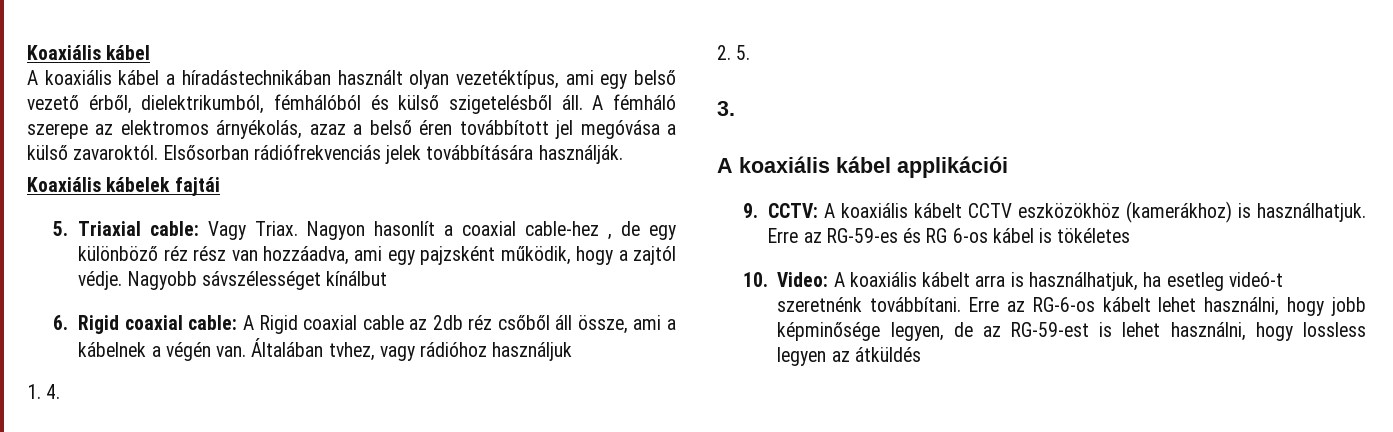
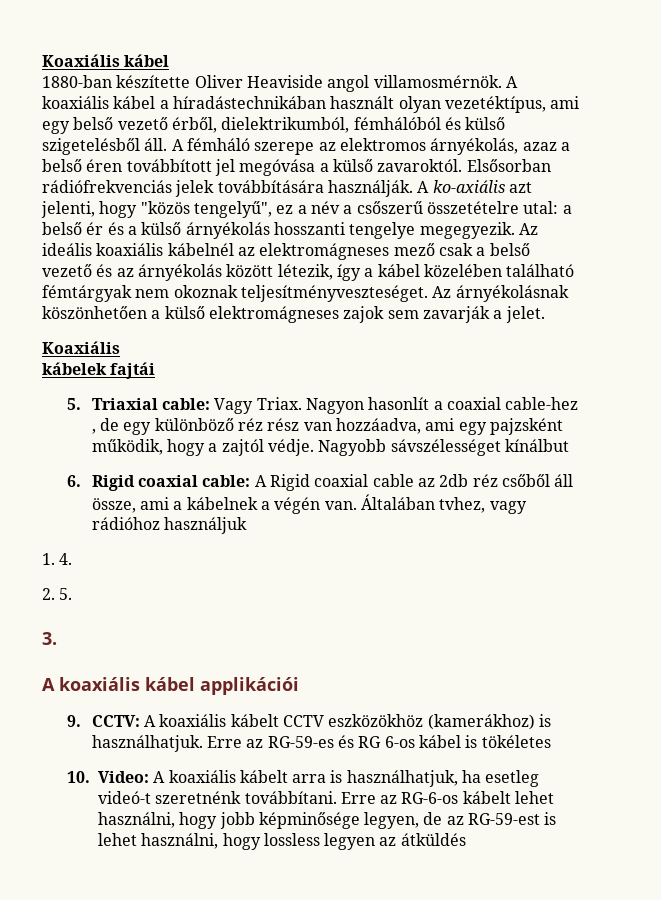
(151, 52) none -> [42,75,502,92] 1880-ban készítette Oliver Heaviside angol villamosmérnök.
[27,177,101,192] // Koaxiális -> [417,180,532,193] [41,201,572,218] [42,222,538,239] [42,243,530,260] [42,264,575,281] [42,285,569,302] [42,306,545,323] [42,341,120,354] A ko-axiális azt jelenti, hogy "közös tengelyű", ez a név a csőszerű összetételre utal: a belső ér és a külső árnyékolás hosszanti tengelye megegyezik. Az ideális koaxiális kábelnél az elektromágneses mező csak a belső vezető és az árnyékolás között létezik, így a kábel közelében található fémtárgyak nem okoznak teljesítményveszteséget. Az árnyékolásnak köszönhetően a külső elektromágneses zajok sem zavarják a jelet. // Koaxiális //

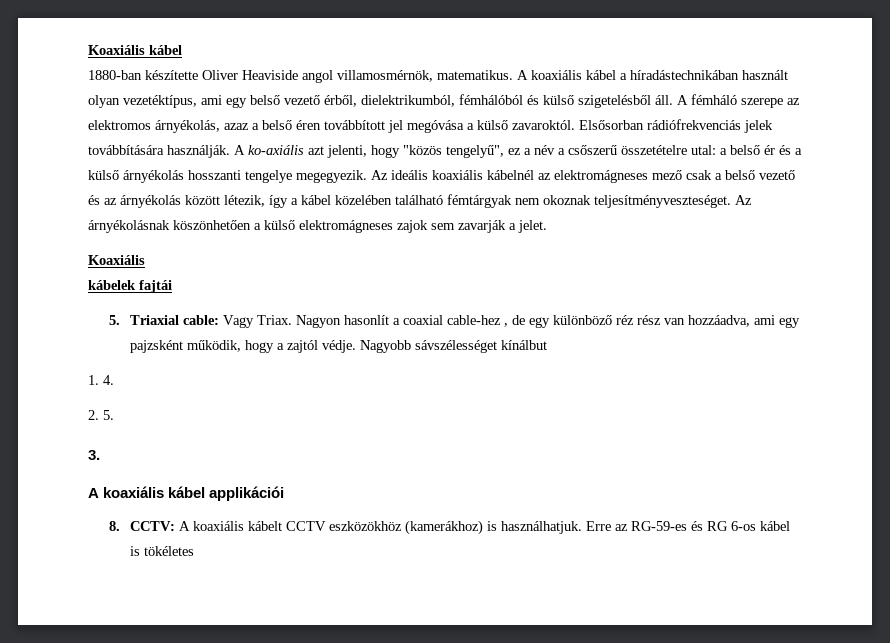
[373,75,502,88] villamosmérnök. -> [337,70,513,82] villamosmérnök, matematikus.
[66,474,574,491] [91,494,527,514] [91,517,248,534] // 6. Rigid coaxial cable: A Rigid coaxial cable az 2db réz csőből áll össze, ami a kábelnek a végén van. Általában tvhez, vagy rádióhoz használjuk -> (548, 345) none
[66,715,81,727] 9. -> [109,521,121,531] 8.
[66,770,540,787] [97,791,555,804] [97,812,557,829] [97,833,466,850] // 10. Video: A koaxiális kábelt arra is használhatjuk, ha esetleg videó-t szeretnénk továbbítani. Erre az RG-6-os kábelt lehet használni, hogy jobb képminősége legyen, de az RG-59-est is lehet használni, hogy lossless legyen az átküldés -> (195, 551) none

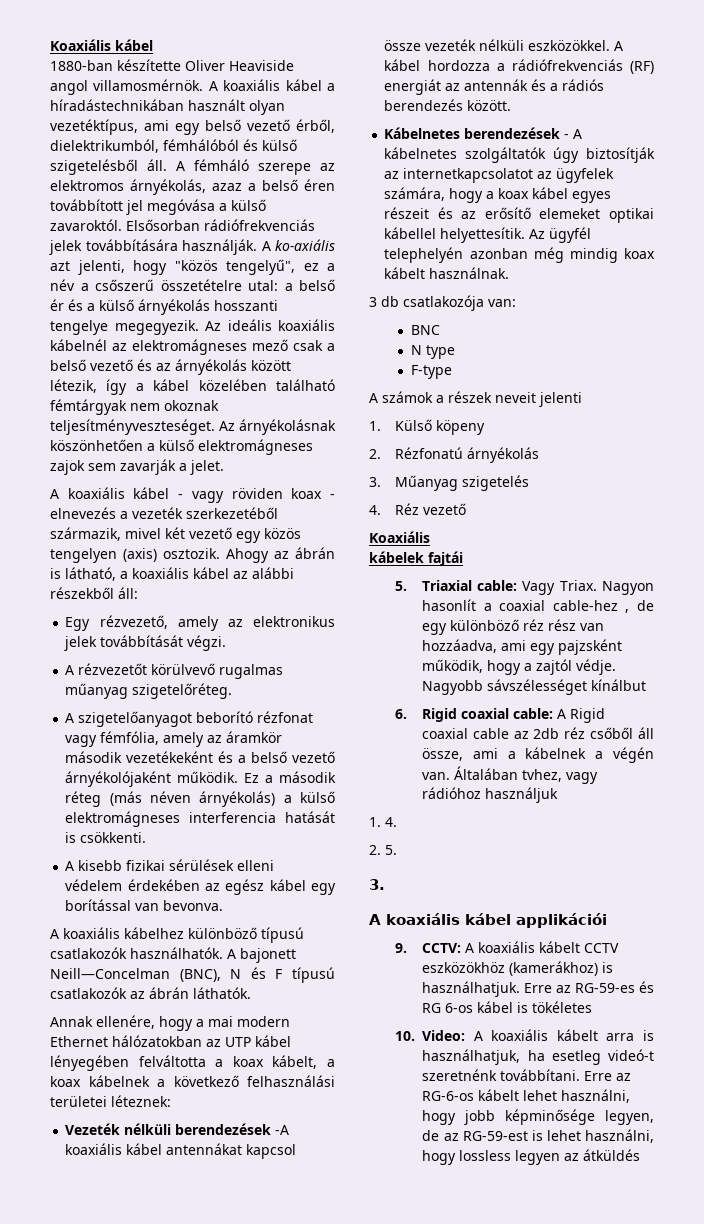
[337,70,513,82] villamosmérnök, matematikus. -> [93,79,204,91] villamosmérnök.
(547, 226) none -> [50,487,336,503] [50,507,278,519] [50,527,301,543] [50,547,335,563] [50,567,294,581] [50,587,138,599] [65,615,335,631] [64,635,227,651] [65,663,284,679] [65,683,233,699] [65,711,314,727] [65,731,283,747] [65,751,336,763] [65,771,336,787] [65,791,335,807] [65,811,335,827] [65,832,147,843] [65,859,275,871] [65,879,336,895] [65,899,224,911] [50,927,304,943] [50,947,296,963] [50,967,335,983] [50,987,251,999] [50,1015,290,1031] [50,1035,291,1047] [50,1055,335,1071] [50,1075,335,1087] [50,1095,171,1107] [65,1123,290,1135] [65,1143,297,1159] [384,39,624,51] [384,59,654,74] [384,79,605,95] [384,99,512,111] [384,127,583,139] [384,147,655,163] [384,168,615,183] [384,187,612,203] [384,207,654,223] [384,227,592,243] [384,247,655,263] [384,267,510,279] [369,295,516,311] [410,325,440,335] [410,345,455,359] [410,365,452,379] [369,391,582,407] [369,419,486,435] [369,447,540,463] [369,475,530,491] [369,503,467,515] // A koaxiális kábel - vagy röviden koax - elnevezés a vezeték szerkezetéből származik, mivel két vezető egy közös tengelyen (axis) osztozik. Ahogy az ábrán is látható, a koaxiális kábel az alábbi részekből áll: // Egy rézvezető, amely az elektronikus jelek továbbítását végzi. // A rézvezetőt körülvevő rugalmas műanyag szigetelőréteg. // A szigetelőanyagot beborító rézfonat vagy fémfólia, amely az áramkör második vezetékeként és a belső vezető árnyékolójaként működik. Ez a második réteg (más néven árnyékolás) a külső elektromágneses interferencia hatását is csökkenti. // A kisebb fizikai sérülések elleni védelem érdekében az egész kábel egy borítással van bevonva. // A koaxiális kábelhez különböző típusú csatlakozók használhatók. A bajonett Neill—Concelman (BNC), N és F típusú csatlakozók az ábrán láthatók. // Annak ellenére, hogy a mai modern Ethernet hálózatokban az UTP kábel lényegében felváltotta a koax kábelt, a koax kábelnek a következő felhasználási területei léteznek: // Vezeték nélküli berendezések -A koaxiális kábel antennákat kapcsol össze vezeték nélküli eszközökkel. A kábel hordozza a rádiófrekvenciás (RF) energiát az antennák és a rádiós berendezés között. // Kábelnetes berendezések - A kábelnetes szolgáltatók úgy biztosítják az internetkapcsolatot az ügyfelek számára, hogy a koax kábel egyes részeit és az erősítő elemeket optikai kábellel helyettesítik. Az ügyfél telephelyén azonban még mindig koax kábelt használnak. // 3 db csatlakozója van: // BNC // N type // F-type // A számok a részek neveit jelenti // 1. Külső köpeny // 2. Rézfonatú árnyékolás // 3. Műanyag szigetelés // 4. Réz vezető
(548, 345) none -> [395,708,605,723] [421,727,654,739] [421,747,654,763] [421,766,598,784] [421,787,558,803] // 6. Rigid coaxial cable: A Rigid coaxial cable az 2db réz csőből áll össze, ami a kábelnek a végén van. Általában tvhez, vagy rádióhoz használjuk
[109,521,121,531] 8. -> [395,943,408,953] 9.
(195, 551) none -> [395,1029,654,1041] [422,1049,654,1065] [422,1069,632,1081] [422,1089,631,1103] [422,1109,654,1125] [422,1129,654,1143] [422,1149,641,1165] // 10. Video: A koaxiális kábelt arra is használhatjuk, ha esetleg videó-t szeretnénk továbbítani. Erre az RG-6-os kábelt lehet használni, hogy jobb képminősége legyen, de az RG-59-est is lehet használni, hogy lossless legyen az átküldés

